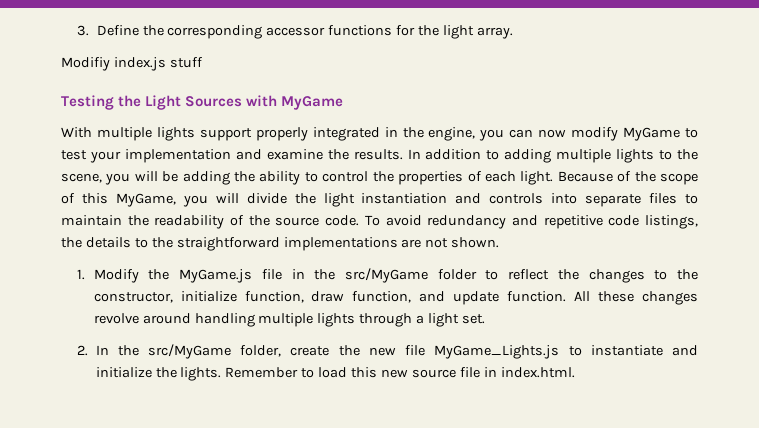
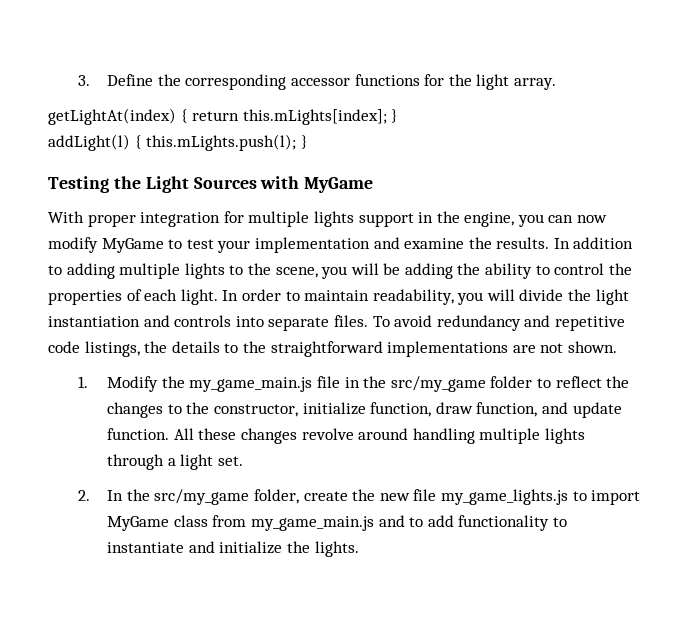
[61,57,203,71] Modifiy index.js stuff -> [48,108,399,125] [48,134,308,151] getLightAt(index) { return this.mLights[index]; } // addLight(l) { this.mLights.push(l); }
(92, 132) none -> [87,211,244,227] proper integration for
[255,127,380,141] properly integrated -> (414, 220) none
[557,171,699,185] [61,193,176,207] Because of the scope of this MyGame, -> [222,289,454,305] In order to maintain readability,
[649,193,699,204] [61,215,360,229] files to maintain the readability of the source code. -> [333,315,368,327] files.
[179,269,253,283] MyGame.js -> [189,377,313,392] my_game_main.js
[344,268,428,283] src/MyGame -> [390,376,486,392] src/my_game
[148,344,232,359] src/MyGame -> [154,489,250,505] src/my_game
[434,345,560,359] MyGame_Lights.js -> [441,489,641,505] [107,515,550,531] my_game_lights.js to import MyGame class from my_game_main.js and to add functionality
[225,367,575,378] Remember to load this new source file in index.html. -> (359, 549) none

